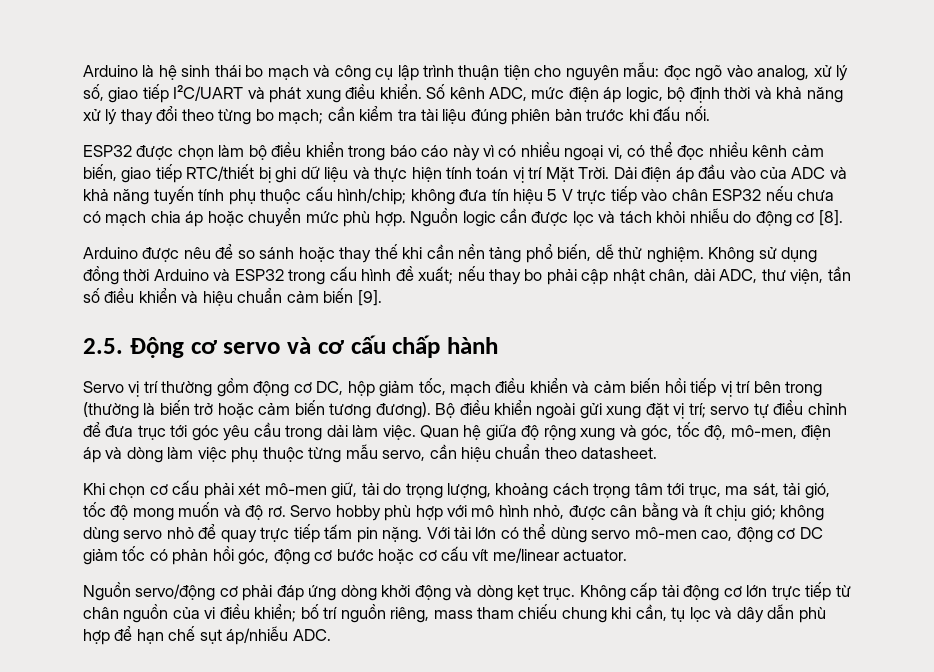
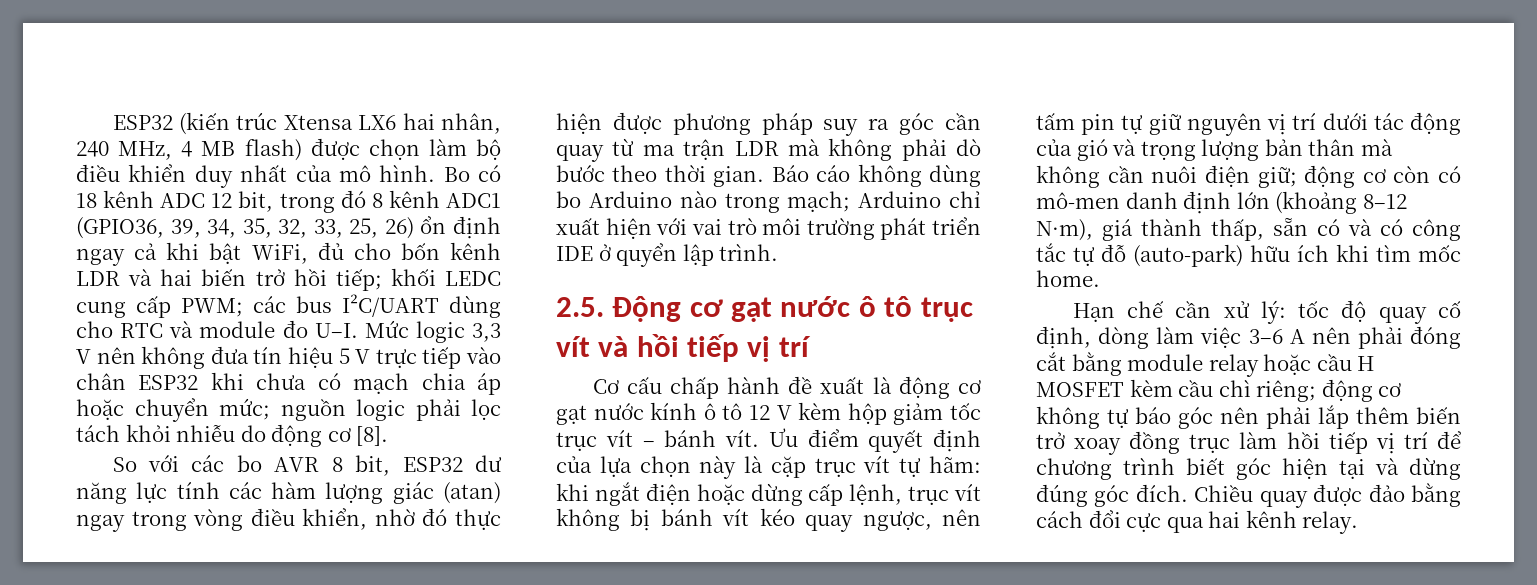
[83,62,849,81] [83,84,843,103] [83,106,710,125] [83,145,132,157] Arduino là hệ sinh thái bo mạch và công cụ lập trình thuận tiện cho nguyên mẫu: đọc ngõ vào analog, xử lý số, giao tiếp I²C/UART và phát xung điều khiển. Số kênh ADC, mức điện áp logic, bộ định thời và khả năng xử lý thay đổi theo từng bo mạch; cần kiểm tra tài liệu đúng phiên bản trước khi đấu nối. // ESP32 -> [112,112,502,135] [76,139,302,161] ESP32 (kiến trúc Xtensa LX6 hai nhân, 240 MHz, 4 MB flash)
[348,142,824,161] [83,164,847,183] [83,186,407,205] trong báo cáo này vì có nhiều ngoại vi, có thể đọc nhiều kênh cảm biến, giao tiếp RTC/thiết bị ghi dữ liệu và thực hiện tính toán vị trí Mặt Trời. Dải điện áp đầu vào của ADC và khả năng tuyến tính phụ thuộc cấu hình/chip; -> [194,165,501,188] [76,190,501,213] [76,216,501,239] [76,242,501,266] [76,268,501,291] [76,294,501,318] [76,320,501,343] [76,347,136,364] duy nhất của mô hình. Bo có 18 kênh ADC 12 bit, trong đó 8 kênh ADC1 (GPIO36, 39, 34, 35, 32, 33, 25, 26) ổn định ngay cả khi bật WiFi, đủ cho bốn kênh LDR và hai biến trở hồi tiếp; khối LEDC cung cấp PWM; các bus I²C/UART dùng cho RTC và module đo U–I. Mức logic 3,3 V nên
[765,186,793,201] nếu -> [210,372,244,390] khi
[305,208,616,227] mức phù hợp. Nguồn logic cần được lọc và -> [219,398,501,421] mức; nguồn logic phải lọc
[83,244,818,263] [83,266,851,285] [83,288,382,306] [83,335,498,358] [83,378,823,397] [83,400,847,419] [83,422,832,441] [83,444,658,463] [83,480,830,499] [83,502,825,521] [83,524,823,543] [83,546,628,565] [83,582,851,601] [83,604,826,623] [83,626,331,645] Arduino được nêu để so sánh hoặc thay thế khi cần nền tảng phổ biến, dễ thử nghiệm. Không sử dụng đồng thời Arduino và ESP32 trong cấu hình đề xuất; nếu thay bo phải cập nhật chân, dải ADC, thư viện, tần số điều khiển và hiệu chuẩn cảm biến [9]. // 2.5. Động cơ servo và cơ cấu chấp hành // Servo vị trí thường gồm động cơ DC, hộp giảm tốc, mạch điều khiển và cảm biến hồi tiếp vị trí bên trong (thường là biến trở hoặc cảm biến tương đương). Bộ điều khiển ngoài gửi xung đặt vị trí; servo tự điều chỉnh để đưa trục tới góc yêu cầu trong dải làm việc. Quan hệ giữa độ rộng xung và góc, tốc độ, mô-men, điện áp và dòng làm việc phụ thuộc từng mẫu servo, cần hiệu chuẩn theo datasheet. // Khi chọn cơ cấu phải xét mô-men giữ, tải do trọng lượng, khoảng cách trọng tâm tới trục, ma sát, tải gió, tốc độ mong muốn và độ rơ. Servo hobby phù hợp với mô hình nhỏ, được cân bằng và ít chịu gió; không dùng servo nhỏ để quay trực tiếp tấm pin nặng. Với tải lớn có thể dùng servo mô-men cao, động cơ DC giảm tốc có phản hồi góc, động cơ bước hoặc cơ cấu vít me/linear actuator. // Nguồn servo/động cơ phải đáp ứng dòng khởi động và dòng kẹt trục. Không cấp tải động cơ lớn trực tiếp từ chân nguồn của vi điều khiển; bố trí nguồn riêng, mass tham chiếu chung khi cần, tụ lọc và dây dẫn phù hợp để hạn chế sụt áp/nhiễu ADC. -> [112,455,503,476] [76,482,501,504] [76,508,501,532] [556,112,981,136] [556,138,981,162] [556,164,981,187] [556,191,981,213] [556,217,981,240] [556,243,779,267] [556,296,973,322] [556,334,811,362] [592,376,981,399] [556,402,981,425] [556,428,981,453] [556,456,981,479] [556,482,981,506] [556,508,981,532] [1036,112,1461,136] [1036,139,1393,161] [1036,165,1461,188] [1036,191,1407,214] [1036,217,1461,241] [1036,243,1461,267] [1036,270,1100,287] [1072,300,1461,324] [1036,326,1461,349] [1036,352,1375,377] [1036,379,1402,402] [1036,405,1461,429] [1036,431,1461,455] [1036,457,1461,480] [1036,483,1461,508] [1036,510,1359,534] So với các bo AVR 8 bit, ESP32 dư năng lực tính các hàm lượng giác (atan) ngay trong vòng điều khiển, nhờ đó thực hiện được phương pháp suy ra góc cần quay từ ma trận LDR mà không phải dò bước theo thời gian. Báo cáo không dùng bo Arduino nào trong mạch; Arduino chỉ xuất hiện với vai trò môi trường phát triển IDE ở quyển lập trình. // 2.5. Động cơ gạt nước ô tô trục vít và hồi tiếp vị trí // Cơ cấu chấp hành đề xuất là động cơ gạt nước kính ô tô 12 V kèm hộp giảm tốc trục vít – bánh vít. Ưu điểm quyết định của lựa chọn này là cặp trục vít tự hãm: khi ngắt điện hoặc dừng cấp lệnh, trục vít không bị bánh vít kéo quay ngược, nên tấm pin tự giữ nguyên vị trí dưới tác động của gió và trọng lượng bản thân mà không cần nuôi điện giữ; động cơ còn có mô-men danh định lớn (khoảng 8–12 N·m), giá thành thấp, sẵn có và có công tắc tự đỗ (auto-park) hữu ích khi tìm mốc home. // Hạn chế cần xử lý: tốc độ quay cố định, dòng làm việc 3–6 A nên phải đóng cắt bằng module relay hoặc cầu H MOSFET kèm cầu chì riêng; động cơ không tự báo góc nên phải lắp thêm biến trở xoay đồng trục làm hồi tiếp vị trí để chương trình biết góc hiện tại và dừng đúng góc đích. Chiều quay được đảo bằng cách đổi cực qua hai kênh relay.

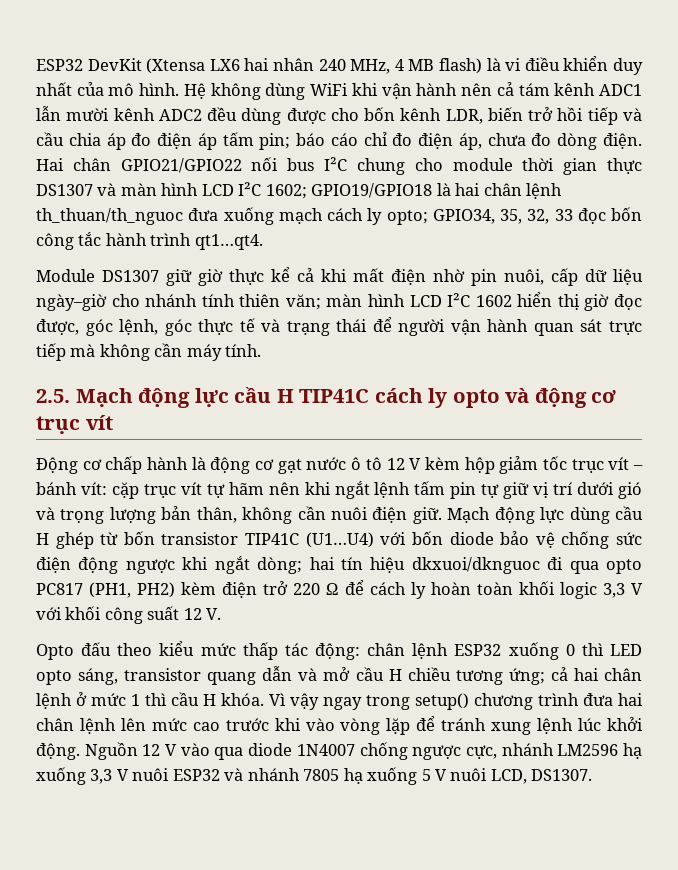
[112,112,353,135] ESP32 (kiến trúc Xtensa -> [36,58,206,74] ESP32 DevKit (Xtensa
[441,113,502,134] nhân, -> [273,58,314,71] nhân
[310,138,501,160] được chọn làm bộ -> [486,58,522,71] là vi
[443,165,501,182] [76,190,501,213] [76,216,501,239] [76,242,501,266] [76,268,501,291] [76,294,501,318] [76,320,501,343] [76,346,502,369] [76,372,501,395] [76,398,501,422] [76,424,389,447] [112,455,503,476] [76,482,501,504] [76,508,501,532] [556,112,981,136] [556,138,981,162] [556,164,981,187] [556,191,981,213] [556,217,981,240] [556,243,779,267] [556,296,973,322] [556,334,811,362] [592,376,865,399] Bo có 18 kênh ADC 12 bit, trong đó 8 kênh ADC1 (GPIO36, 39, 34, 35, 32, 33, 25, 26) ổn định ngay cả khi bật WiFi, đủ cho bốn kênh LDR và hai biến trở hồi tiếp; khối LEDC cung cấp PWM; các bus I²C/UART dùng cho RTC và module đo U–I. Mức logic 3,3 V nên không đưa tín hiệu 5 V trực tiếp vào chân ESP32 khi chưa có mạch chia áp hoặc chuyển mức; nguồn logic phải lọc tách khỏi nhiễu do động cơ [8]. // So với các bo AVR 8 bit, ESP32 dư năng lực tính các hàm lượng giác (atan) ngay trong vòng điều khiển, nhờ đó thực hiện được phương pháp suy ra góc cần quay từ ma trận LDR mà không phải dò bước theo thời gian. Báo cáo không dùng bo Arduino nào trong mạch; Arduino chỉ xuất hiện với vai trò môi trường phát triển IDE ở quyển lập trình. // 2.5. Động cơ gạt nước ô tô trục vít và hồi tiếp vị trí // Cơ cấu chấp hành đề xuất -> [183,82,643,100] [36,106,642,125] [36,132,642,150] [36,157,642,175] [36,182,563,199] [36,207,642,225] [36,232,263,250] [36,267,643,286] [36,292,642,311] [36,317,643,336] [36,343,262,361] [36,387,617,408] [36,415,113,434] [36,456,189,474] Hệ không dùng WiFi khi vận hành nên cả tám kênh ADC1 lẫn mười kênh ADC2 đều dùng được cho bốn kênh LDR, biến trở hồi tiếp và cầu chia áp đo điện áp tấm pin; báo cáo chỉ đo điện áp, chưa đo dòng điện. Hai chân GPIO21/GPIO22 nối bus I²C chung cho module thời gian thực DS1307 và màn hình LCD I²C 1602; GPIO19/GPIO18 là hai chân lệnh th_thuan/th_nguoc đưa xuống mạch cách ly opto; GPIO34, 35, 32, 33 đọc bốn công tắc hành trình qt1…qt4. // Module DS1307 giữ giờ thực kể cả khi mất điện nhờ pin nuôi, cấp dữ liệu ngày–giờ cho nhánh tính thiên văn; màn hình LCD I²C 1602 hiển thị giờ đọc được, góc lệnh, góc thực tế và trạng thái để người vận hành quan sát trực tiếp mà không cần máy tính. // 2.5. Mạch động lực cầu H TIP41C cách ly opto và động cơ trục vít // Động cơ chấp hành
[650,402,698,420] kính -> (347, 463) none
[725,428,981,453] [556,456,981,479] [556,482,981,506] [556,508,981,532] vít. Ưu điểm quyết định của lựa chọn này là cặp trục vít tự hãm: khi ngắt điện hoặc dừng cấp lệnh, trục vít không bị bánh vít kéo quay ngược, nên -> [80,481,411,499] vít: cặp trục vít tự hãm nên khi ngắt lệnh
[1186,113,1262,136] nguyên -> (530, 490) none
[1373,112,1461,135] [1036,139,1072,156] tác động của -> (615, 488) none
[1308,139,1393,156] thân mà -> [196,507,237,523] thân,
[1257,165,1461,188] [1036,191,1407,214] [1036,217,1461,241] [1036,243,1461,267] [1036,270,1100,287] [1072,300,1461,324] [1036,326,1461,349] [1036,352,1375,377] [1036,379,1402,402] [1036,405,1461,429] [1036,431,1461,455] [1036,457,1461,480] [1036,483,1461,508] [1036,510,1359,534] giữ; động cơ còn có mô-men danh định lớn (khoảng 8–12 N·m), giá thành thấp, sẵn có và có công tắc tự đỗ (auto-park) hữu ích khi tìm mốc home. // Hạn chế cần xử lý: tốc độ quay cố định, dòng làm việc 3–6 A nên phải đóng cắt bằng module relay hoặc cầu H MOSFET kèm cầu chì riêng; động cơ không tự báo góc nên phải lắp thêm biến trở xoay đồng trục làm hồi tiếp vị trí để chương trình biết góc hiện tại và dừng đúng góc đích. Chiều quay được đảo bằng cách đổi cực qua hai kênh relay. -> [412,506,644,524] [36,531,643,549] [36,556,642,574] [36,580,643,599] [36,606,222,624] [36,641,642,660] [36,666,642,685] [36,692,643,710] [36,716,644,735] [36,742,642,760] [36,767,593,785] giữ. Mạch động lực dùng cầu H ghép từ bốn transistor TIP41C (U1…U4) với bốn diode bảo vệ chống sức điện động ngược khi ngắt dòng; hai tín hiệu dkxuoi/dknguoc đi qua opto PC817 (PH1, PH2) kèm điện trở 220 Ω để cách ly hoàn toàn khối logic 3,3 V với khối công suất 12 V. // Opto đấu theo kiểu mức thấp tác động: chân lệnh ESP32 xuống 0 thì LED opto sáng, transistor quang dẫn và mở cầu H chiều tương ứng; cả hai chân lệnh ở mức 1 thì cầu H khóa. Vì vậy ngay trong setup() chương trình đưa hai chân lệnh lên mức cao trước khi vào vòng lặp để tránh xung lệnh lúc khởi động. Nguồn 12 V vào qua diode 1N4007 chống ngược cực, nhánh LM2596 hạ xuống 3,3 V nuôi ESP32 và nhánh 7805 hạ xuống 5 V nuôi LCD, DS1307.

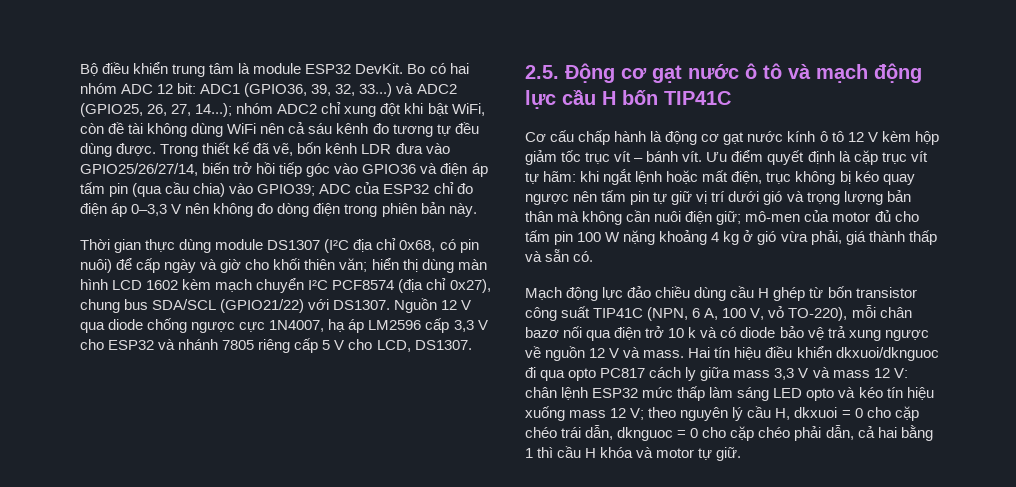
[36,56,644,75] [36,82,643,100] [36,106,642,125] [36,132,642,150] [36,157,642,175] [36,182,563,199] [36,207,642,225] [36,232,263,250] [36,267,643,286] [36,292,642,311] [36,317,643,336] [36,343,262,361] [36,388,133,407] ESP32 DevKit (Xtensa LX6 hai nhân 240 MHz, 4 MB flash) là vi điều khiển duy nhất của mô hình. Hệ không dùng WiFi khi vận hành nên cả tám kênh ADC1 lẫn mười kênh ADC2 đều dùng được cho bốn kênh LDR, biến trở hồi tiếp và cầu chia áp đo điện áp tấm pin; báo cáo chỉ đo điện áp, chưa đo dòng điện. Hai chân GPIO21/GPIO22 nối bus I²C chung cho module thời gian thực DS1307 và màn hình LCD I²C 1602; GPIO19/GPIO18 là hai chân lệnh th_thuan/th_nguoc đưa xuống mạch cách ly opto; GPIO34, 35, 32, 33 đọc bốn công tắc hành trình qt1…qt4. // Module DS1307 giữ giờ thực kể cả khi mất điện nhờ pin nuôi, cấp dữ liệu ngày–giờ cho nhánh tính thiên văn; màn hình LCD I²C 1602 hiển thị giờ đọc được, góc lệnh, góc thực tế và trạng thái để người vận hành quan sát trực tiếp mà không cần máy tính. // 2.5. Mạch -> [80,62,469,77] [80,83,457,97] [80,102,485,117] [80,122,479,137] [80,142,450,157] [80,162,488,177] [80,182,473,197] [80,202,477,217] [80,238,479,253] [80,258,487,273] [80,278,491,293] [80,298,472,313] [80,318,488,333] [80,338,472,353] [525,63,868,83] Bộ điều khiển trung tâm là module ESP32 DevKit. Bo có hai nhóm ADC 12 bit: ADC1 (GPIO36, 39, 32, 33...) và ADC2 (GPIO25, 26, 27, 14...); nhóm ADC2 chỉ xung đột khi bật WiFi, còn đề tài không dùng WiFi nên cả sáu kênh đo tương tự đều dùng được. Trong thiết kế đã vẽ, bốn kênh LDR đưa vào GPIO25/26/27/14, biến trở hồi tiếp góc vào GPIO36 và điện áp tấm pin (qua cầu chia) vào GPIO39; ADC của ESP32 chỉ đo điện áp 0–3,3 V nên không đo dòng điện trong phiên bản này. // Thời gian thực dùng module DS1307 (I²C địa chỉ 0x68, có pin nuôi) để cấp ngày và giờ cho khối thiên văn; hiển thị dùng màn hình LCD 1602 kèm mạch chuyển I²C PCF8574 (địa chỉ 0x27), chung bus SDA/SCL (GPIO21/22) với DS1307. Nguồn 12 V qua diode chống ngược cực 1N4007, hạ áp LM2596 cấp 3,3 V cho ESP32 và nhánh 7805 riêng cấp 5 V cho LCD, DS1307. // 2.5. Động cơ gạt nước ô tô và mạch
[299,388,617,408] [36,415,113,434] [36,457,102,474] TIP41C cách ly opto và động cơ trục vít // Động cơ -> [622,90,731,105] [525,130,575,142] bốn TIP41C // Cơ cấu
(347, 463) none -> [787,131,816,142] kính
[80,482,107,495] vít: -> [682,150,851,165] vít. Ưu điểm quyết định là
[228,482,300,495] hãm nên -> [543,171,577,182] hãm:
(411, 490) none -> [666,170,915,185] [525,191,598,205] hoặc mất điện, trục không bị kéo quay ngược nên
[196,507,237,523] thân, -> [525,211,580,222] thân mà
[412,507,565,524] giữ. Mạch động lực -> [716,210,919,225] [525,230,937,245] [525,249,594,262] [525,286,691,301] giữ; mô-men của motor đủ cho tấm pin 100 W nặng khoảng 4 kg ở gió vừa phải, giá thành thấp và sẵn có. // Mạch động lực đảo chiều
[245,531,643,549] [36,556,406,574] TIP41C (U1…U4) với bốn diode bảo vệ chống sức điện động ngược khi ngắt dòng; hai tín hiệu -> [525,305,912,321] [525,326,929,341] [525,346,832,361] công suất TIP41C (NPN, 6 A, 100 V, vỏ TO-220), mỗi chân bazơ nối qua điện trở 10 k và có diode bảo vệ trả xung ngược về nguồn 12 V và mass. Hai tín hiệu điều khiển
[89,580,643,599] [36,606,222,624] [36,641,642,660] [36,666,642,685] [36,692,643,710] [36,716,644,735] [36,742,642,760] [36,767,593,785] (PH1, PH2) kèm điện trở 220 Ω để cách ly hoàn toàn khối logic 3,3 V với khối công suất 12 V. // Opto đấu theo kiểu mức thấp tác động: chân lệnh ESP32 xuống 0 thì LED opto sáng, transistor quang dẫn và mở cầu H chiều tương ứng; cả hai chân lệnh ở mức 1 thì cầu H khóa. Vì vậy ngay trong setup() chương trình đưa hai chân lệnh lên mức cao trước khi vào vòng lặp để tránh xung lệnh lúc khởi động. Nguồn 12 V vào qua diode 1N4007 chống ngược cực, nhánh LM2596 hạ xuống 3,3 V nuôi ESP32 và nhánh 7805 hạ xuống 5 V nuôi LCD, DS1307. -> [649,367,908,381] [525,386,934,401] [525,406,919,421] [525,425,933,441] [525,446,742,461] cách ly giữa mass 3,3 V và mass 12 V: chân lệnh ESP32 mức thấp làm sáng LED opto và kéo tín hiệu xuống mass 12 V; theo nguyên lý cầu H, dkxuoi = 0 cho cặp chéo trái dẫn, dknguoc = 0 cho cặp chéo phải dẫn, cả hai bằng 1 thì cầu H khóa và motor tự giữ.

